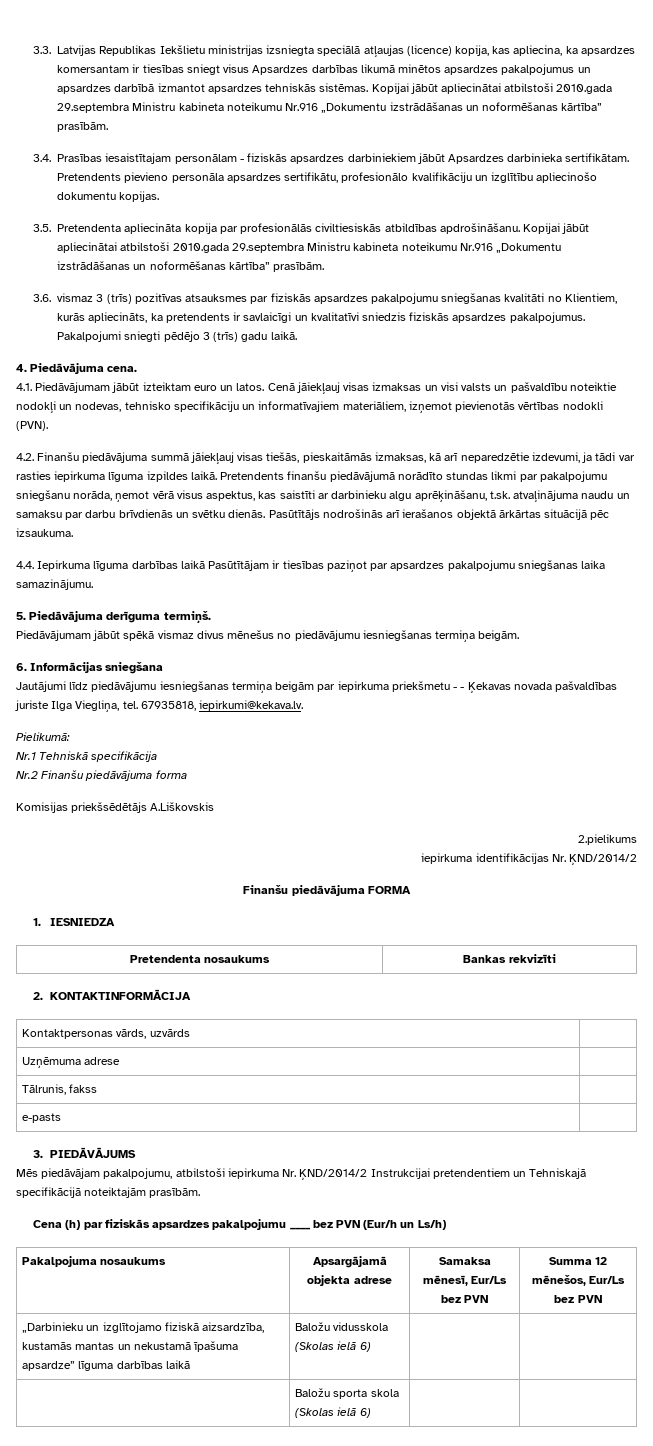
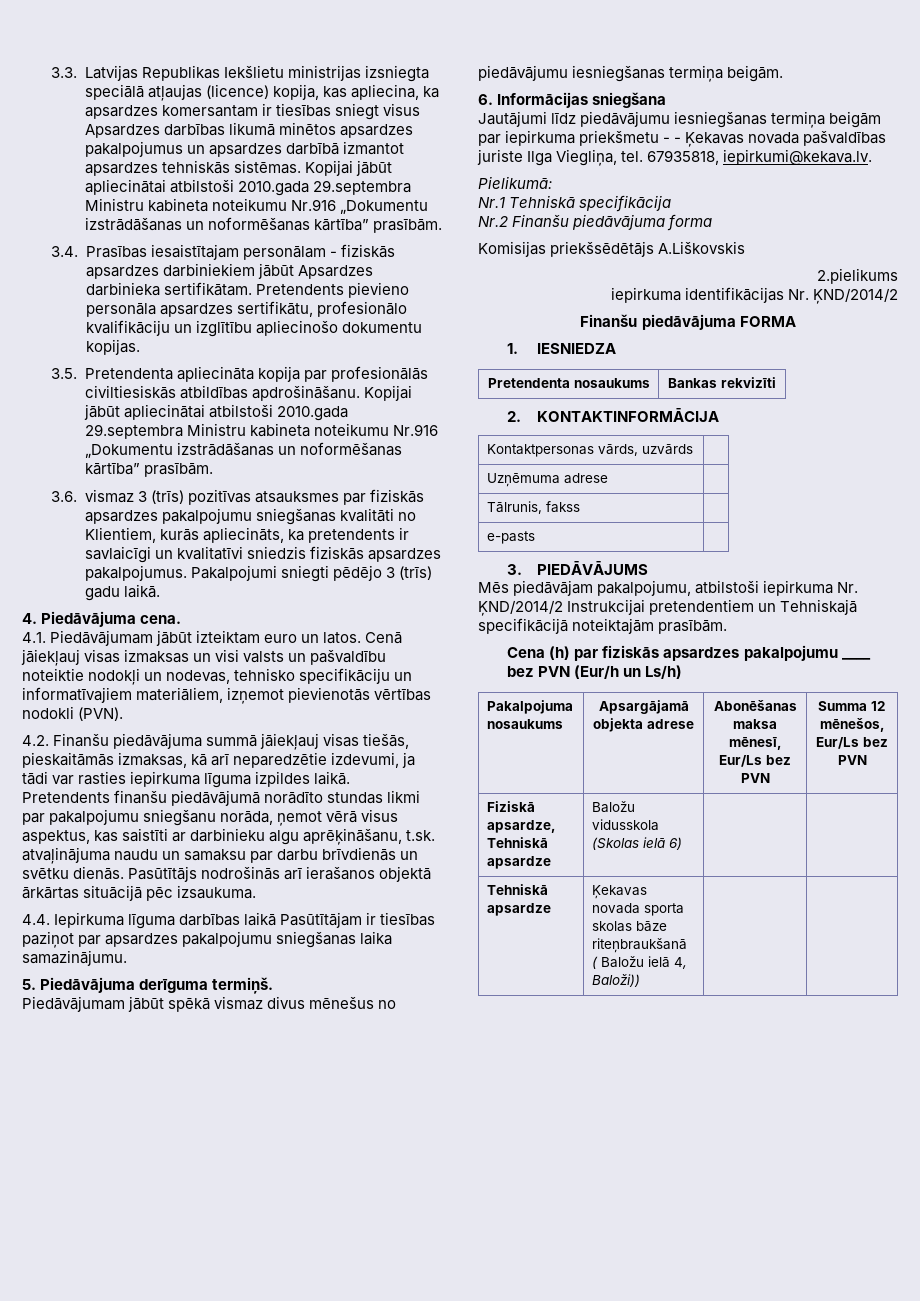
[438,1257,491,1265] Samaksa -> [713,700,797,711] [733,719,777,729] Abonēšanas maksa
[22,1322,265,1333] [22,1341,239,1352] [22,1360,190,1371] „Darbinieku un izglītojamo fiziskā aizsardzība, kustamās mantas un nekustamā īpašuma apsardze” līguma darbības laikā -> [486,801,535,812] [486,820,556,833] [486,837,548,848] [486,856,551,869] Fiziskā apsardze, Tehniskā apsardze
[295,1388,399,1399] [295,1407,371,1418] | Baložu sporta skola (Skolas ielā 6) -> [486,884,548,895] [486,903,551,916] [591,885,647,899] [591,903,684,916] [591,921,667,932] [591,938,687,953] [591,956,687,969] [591,974,640,987] Tehniskā apsardze | Ķekavas novada sporta skolas bāze riteņbraukšanā ( Baložu ielā 4, Baloži))

